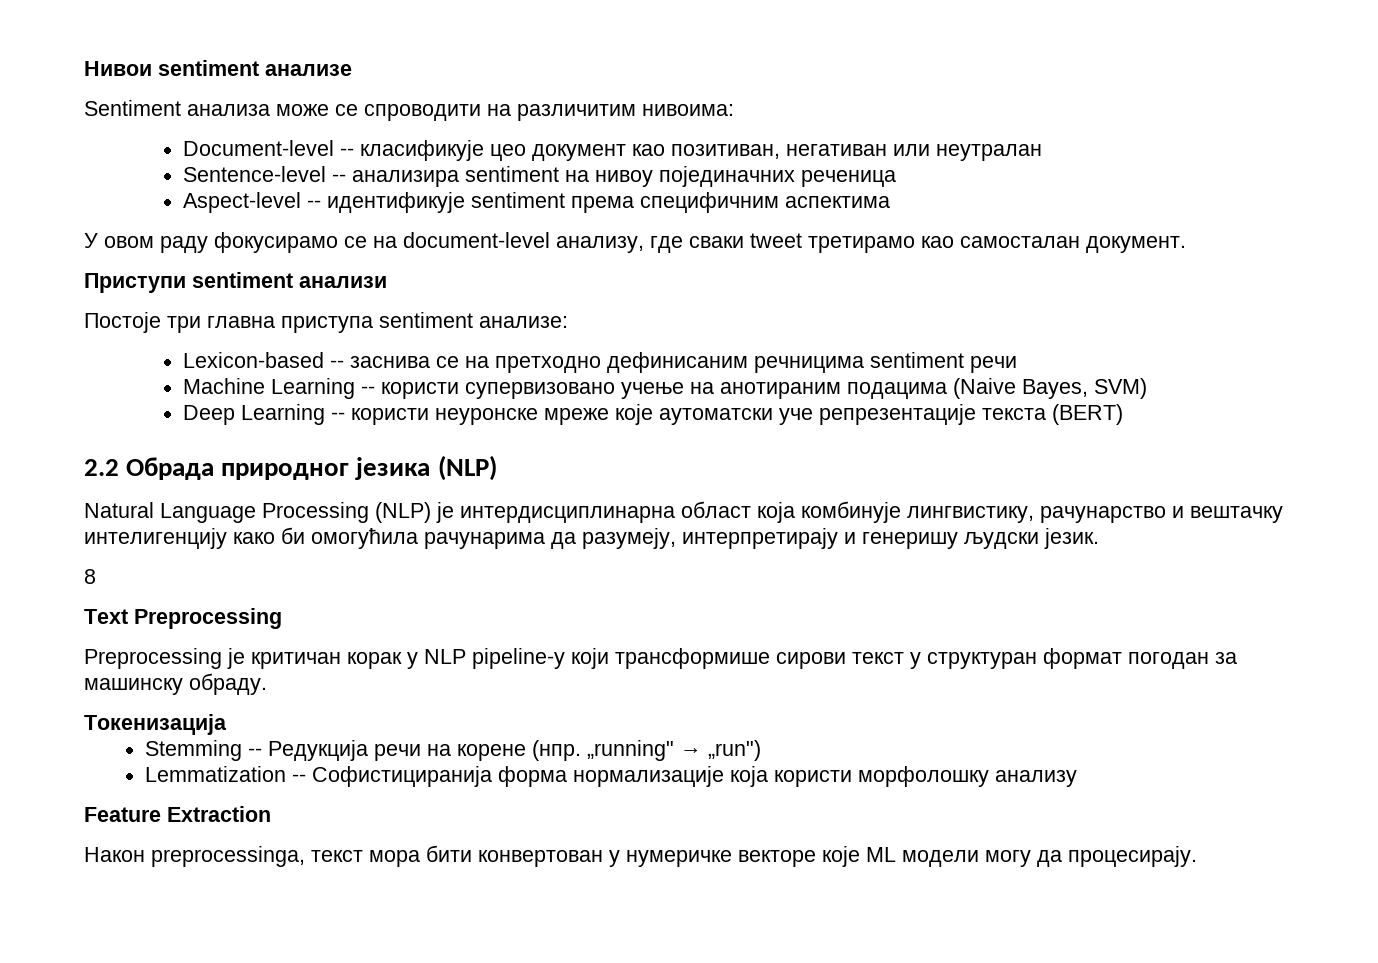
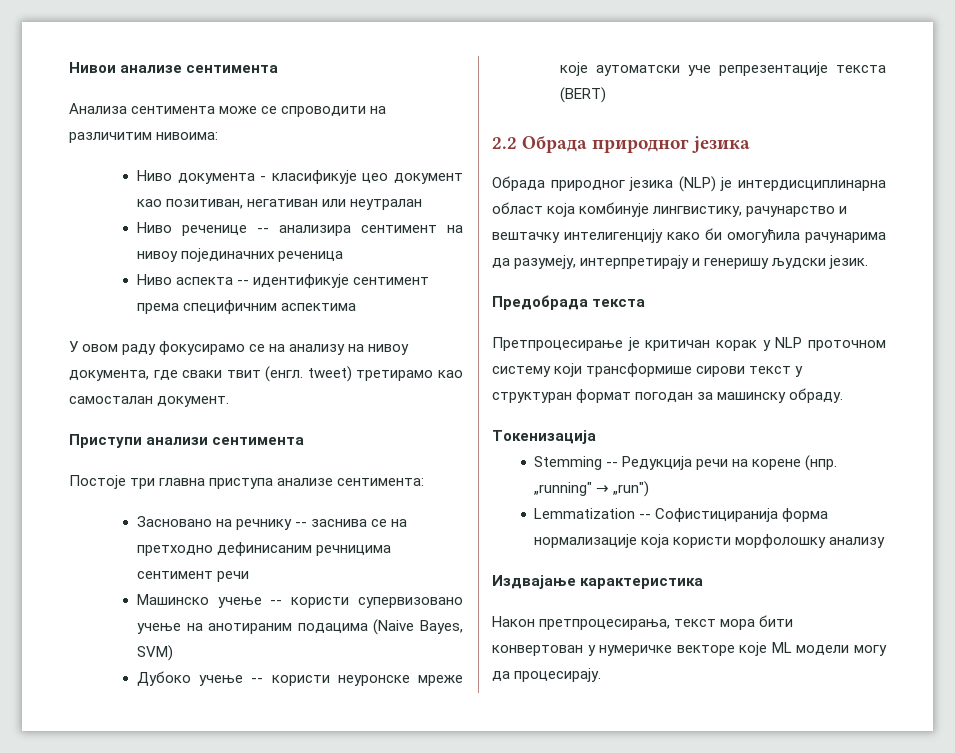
[158,60,352,76] [84,100,270,116] sentiment анализе // Sentiment анализа -> [120,65,279,73] [69,103,216,114] анализе сентимента // Анализа сентимента
[183,140,355,156] Document-level -- -> [136,170,267,184] Ниво документа -
[183,166,327,182] Sentence-level -> [136,222,247,236] Ниво реченице
[465,166,560,182] sentiment -> [360,225,437,233] сентимент
[183,192,302,213] Aspect-level -> [136,274,233,285] Ниво аспекта
[471,192,566,208] sentiment -> [353,277,430,285] сентимент
[403,232,802,253] document-level анализу, где сваки tweet -> [289,344,410,355] [69,366,352,382] анализу на нивоу документа, где сваки твит (енгл. tweet)
[192,272,293,288] sentiment -> (142, 441) none
(387, 282) none -> [212,437,305,445] сентимента
[379,312,568,328] [183,352,325,368] sentiment анализе: // Lexicon-based -> [277,478,425,486] [136,516,292,530] анализе сентимента: // Засновано на речнику
[870,352,965,368] sentiment -> [136,571,213,579] сентимент
[183,378,356,399] Machine Learning -> [136,594,262,608] Машинско учење
[183,404,326,425] Deep Learning -> [136,671,244,686] Дубоко учење
[437,455,497,481] [84,502,369,523] (NLP) // Natural Language Processing -> [492,176,674,191] // Обрада природног језика
[84,569,96,584] [84,608,282,629] [84,648,222,669] 8 // Text Preprocessing // Preprocessing -> [492,295,646,310] [492,337,623,351] Предобрада текста // Претпроцесирање
[472,648,565,669] pipeline-у -> [808,340,886,351] [492,366,551,377] проточном систему
[84,806,271,822] Feature Extraction -> [492,575,704,589] Издвајање карактеристика
[151,846,305,867] preprocessinga, -> [539,619,671,630] претпроцесирања,

